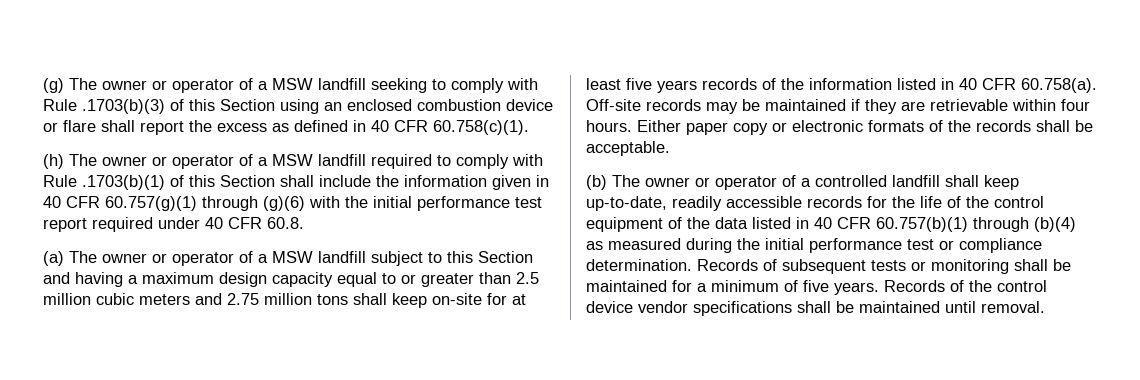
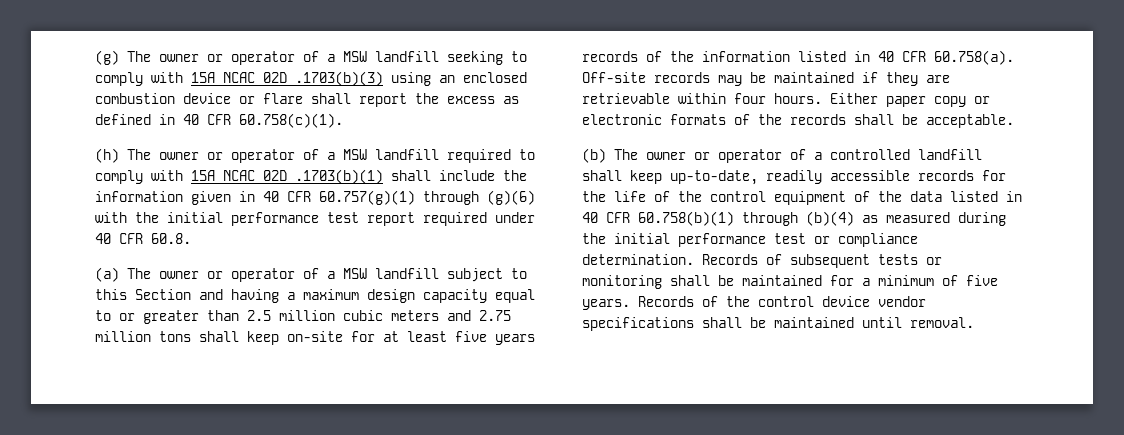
[43,99,275,114] Rule .1703(b)(3) of this Section -> [191,71,383,86] 15A NCAC 02D .1703(b)(3)
[43,175,275,190] Rule .1703(b)(1) of this Section -> [191,169,383,184] 15A NCAC 02D .1703(b)(1)
[876,217,968,232] 60.757(b)(1) -> [638,211,734,226] 60.758(b)(1)

